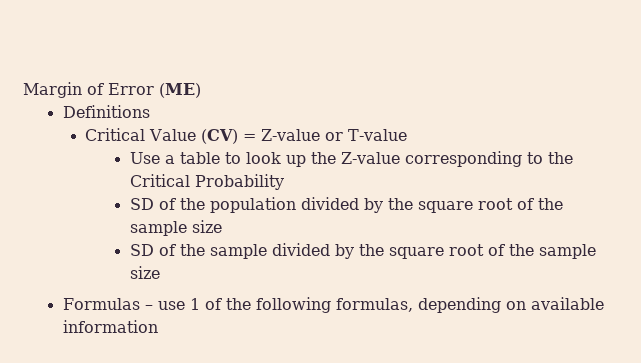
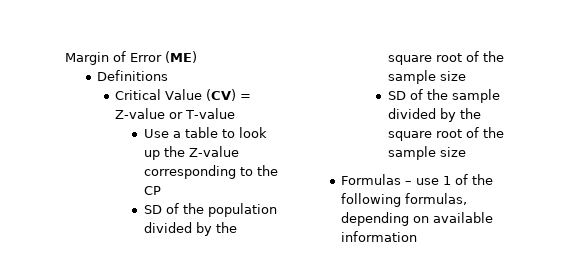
[129,174,284,190] Critical Probability -> [143,186,161,195] CP

